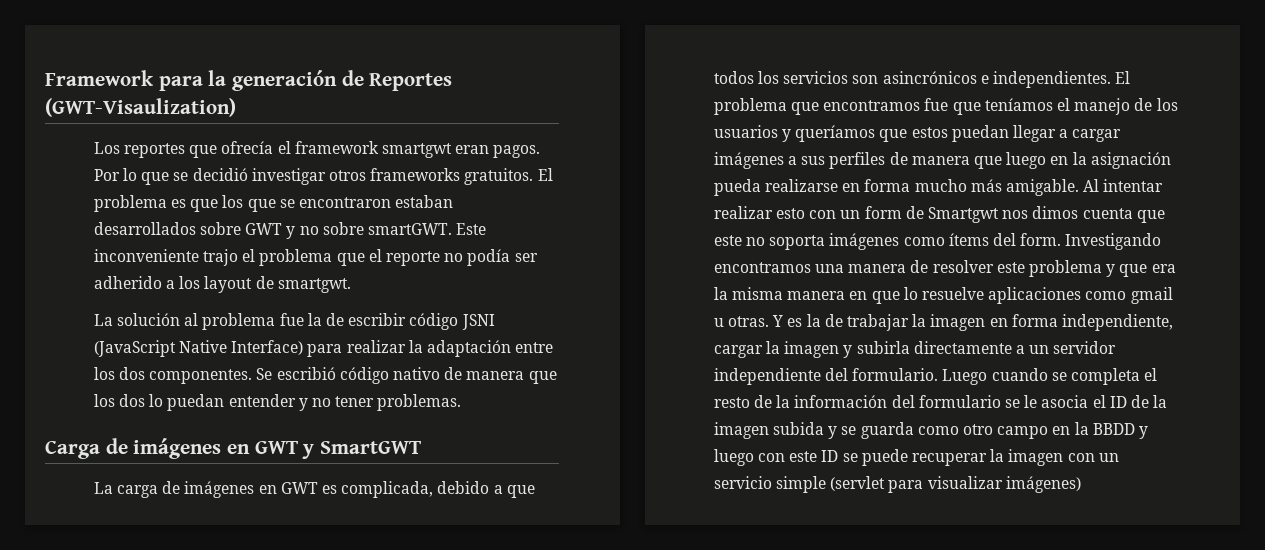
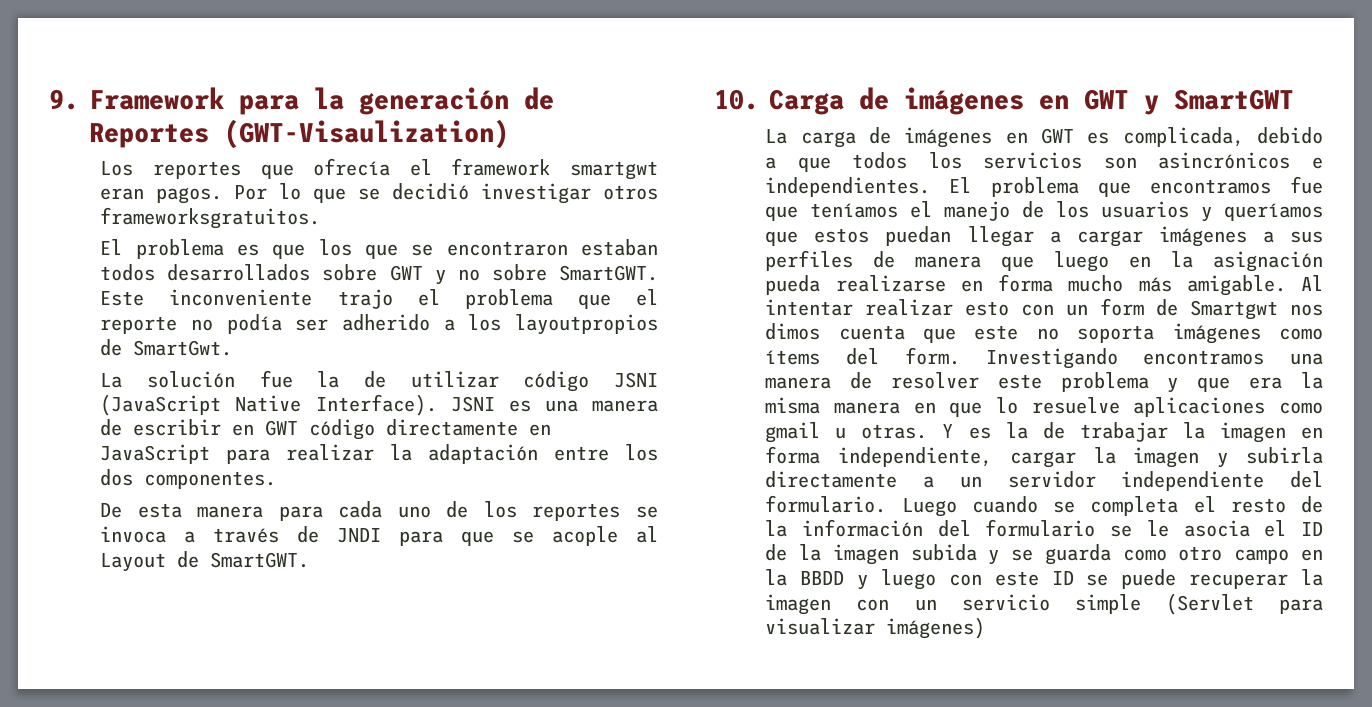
(45, 78) none -> [49,89,79,110] 9.
[370,168,534,185] frameworks gratuitos. -> [100,207,321,229] frameworksgratuitos. //
(454, 201) none -> [100,264,156,281] todos
[367,223,452,235] smartGWT. -> [559,265,658,281] SmartGWT.
[204,276,351,293] layout de smartgwt. -> [514,314,658,335] [100,339,233,356] layoutpropios de SmartGwt.
[184,313,276,330] al problema -> (235, 379) none
[348,313,407,326] escribir -> [410,371,499,388] utilizar
[231,340,304,355] Interface) -> [315,394,658,416] [100,419,552,440] [100,444,211,464] Interface). JSNI es una manera de escribir en GWT código directamente en JavaScript
[256,367,557,384] [93,394,462,411] Se escribió código nativo de manera que los dos lo puedan entender y no tener problemas. // -> [100,501,659,521] [100,526,658,546] [100,551,310,572] [714,89,759,110] // De esta manera para cada uno de los reportes se invoca a través de JNDI para que se acople al Layout de SmartGWT. // 10.
[830,476,886,491] (servlet -> [1165,593,1254,615] (Servlet

